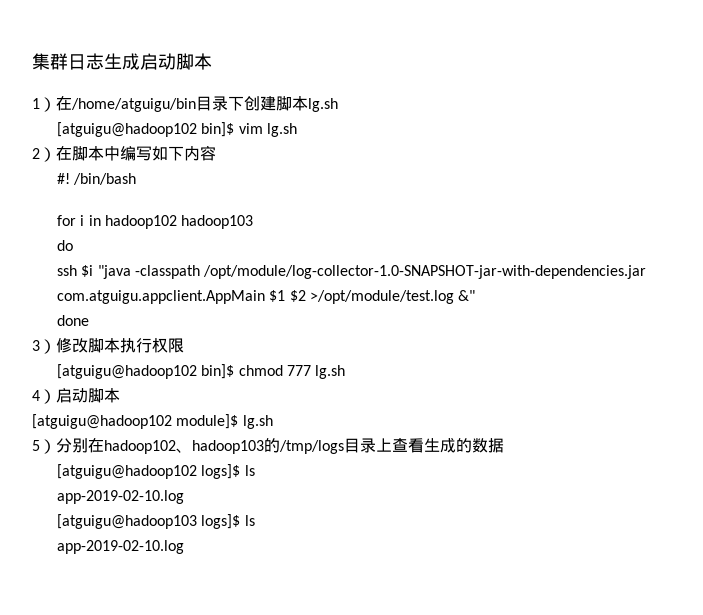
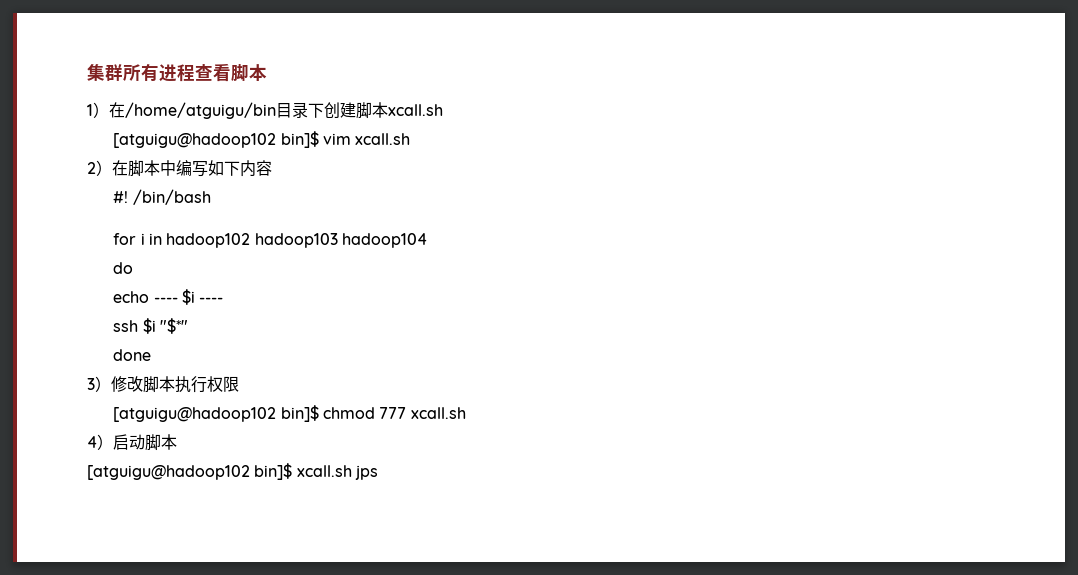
[68,53,176,70] 日志生成启动 -> [123,63,231,82] 所有进程查看
[308,98,338,112] lg.sh -> [388,104,443,116] xcall.sh
[266,123,297,137] lg.sh -> [355,133,411,145] xcall.sh
(254, 222) none -> [341,233,427,248] hadoop104
[56,265,647,279] [56,290,476,304] ssh $i "java -classpath /opt/module/log-collector-1.0-SNAPSHOT-jar-with-dependencies.jar com.atguigu.appclient.AppMain $1 $2 >/opt/module/test.log &" -> [113,289,224,305] [113,318,188,334] echo ---- $i ---- // ssh $i "$*"
[315,365,346,379] lg.sh -> [410,407,466,419] xcall.sh
[176,414,273,429] [32,438,504,454] [56,464,255,479] [56,490,184,504] [56,514,255,529] [56,540,184,554] module]$ lg.sh // 5）分别在hadoop102、hadoop103的/tmp/logs目录上查看生成的数据 // [atguigu@hadoop102 logs]$ ls // app-2019-02-10.log // [atguigu@hadoop103 logs]$ ls // app-2019-02-10.log -> [254,463,378,480] bin]$ xcall.sh jps

